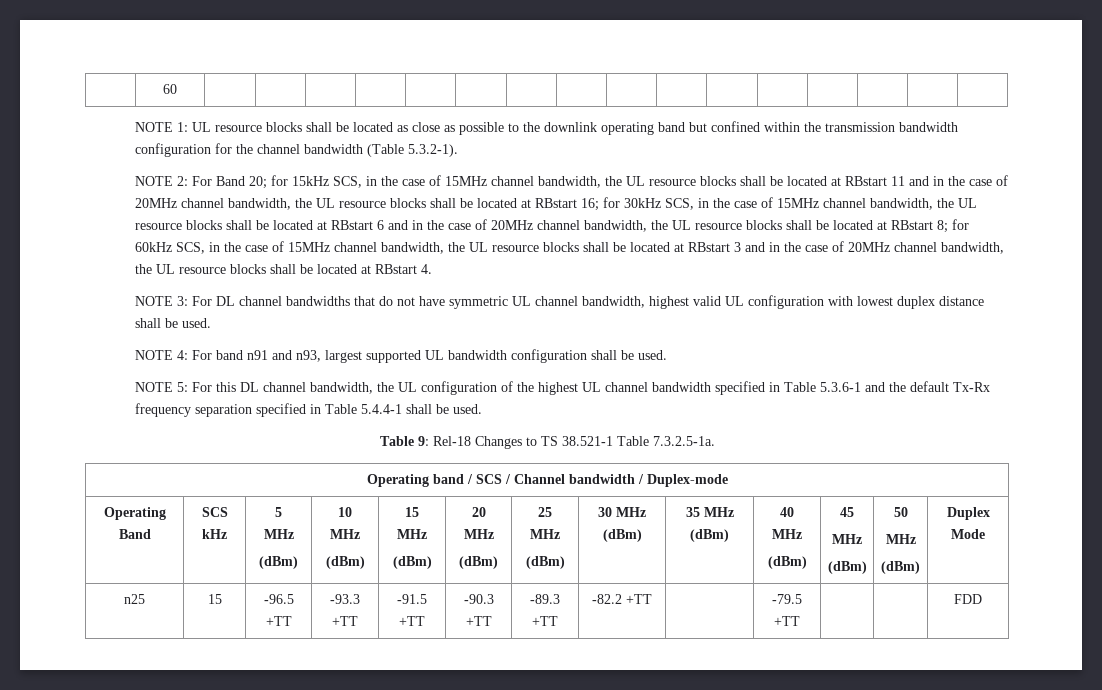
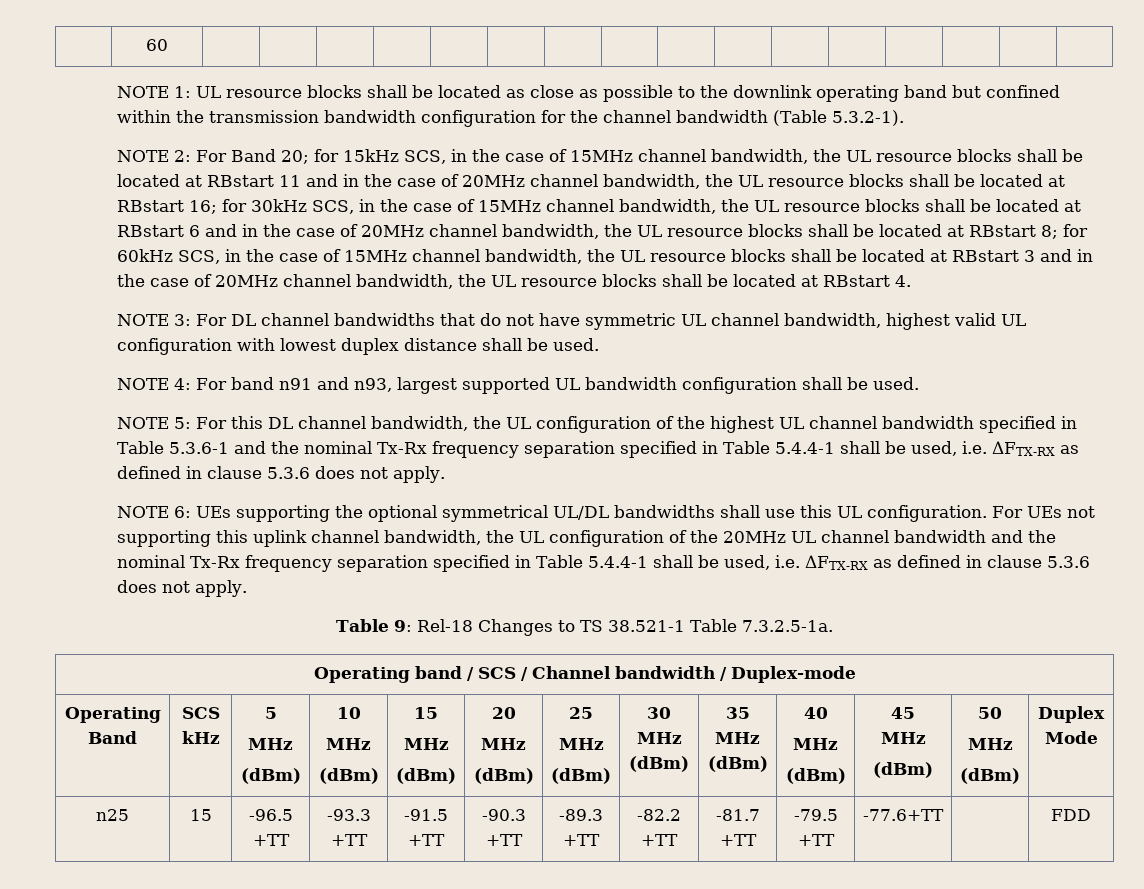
[910,381,991,392] [135,403,483,417] default Tx-Rx frequency separation specified in Table 5.4.4-1 shall be used. -> [303,441,1079,458] [116,466,445,483] [116,505,1095,522] [116,530,1056,547] [116,555,1090,572] [116,580,247,597] nominal Tx-Rx frequency separation specified in Table 5.4.4-1 shall be used, i.e. ΔFTX-RX as defined in clause 5.3.6 does not apply. // NOTE 6: UEs supporting the optional symmetrical UL/DL bandwidths shall use this UL configuration. For UEs not supporting this uplink channel bandwidth, the UL configuration of the 20MHz UL channel bandwidth and the nominal Tx-Rx frequency separation specified in Table 5.4.4-1 shall be used, i.e. ΔFTX-RX as defined in clause 5.3.6 does not apply.
(652, 599) none -> [715,809,760,821] [719,834,757,846] -81.7 +TT
(800, 621) none -> [863,809,944,821] -77.6+TT

